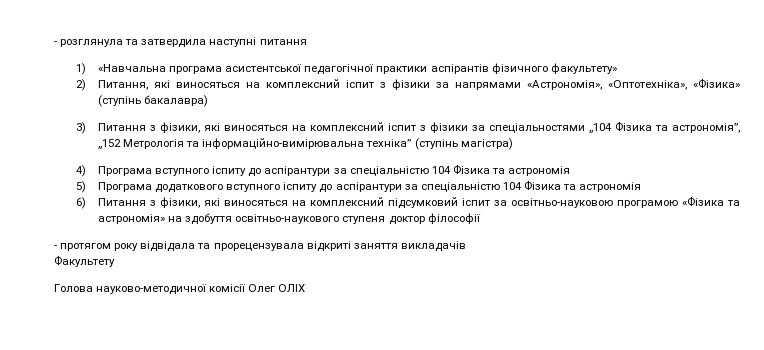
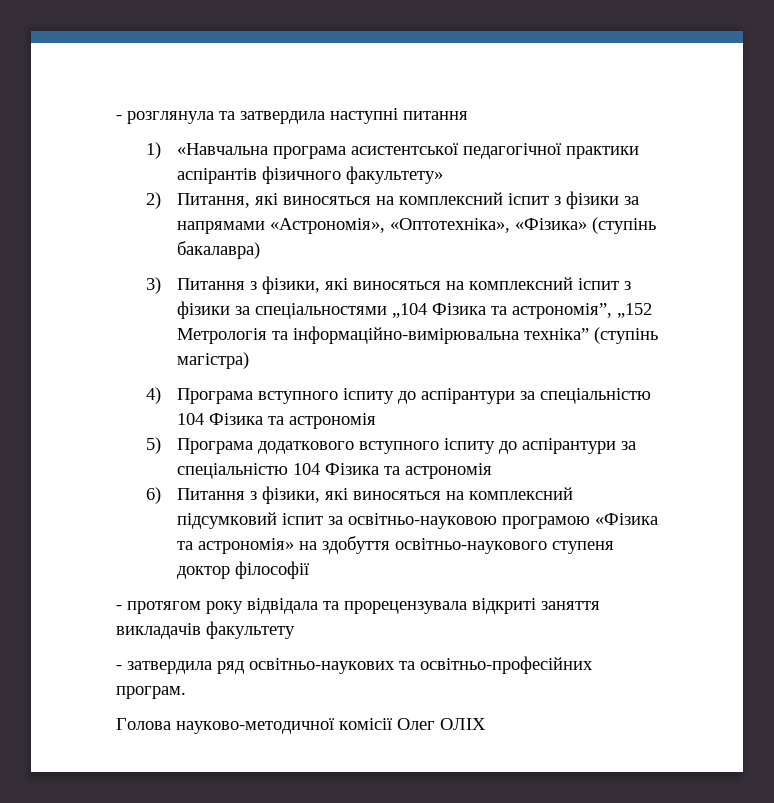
[54,256,115,267] // Факультету -> [206,621,295,639] [116,656,593,674] [116,686,186,699] факультету // - затвердила ряд освітньо-наукових та освітньо-професійних програм.

